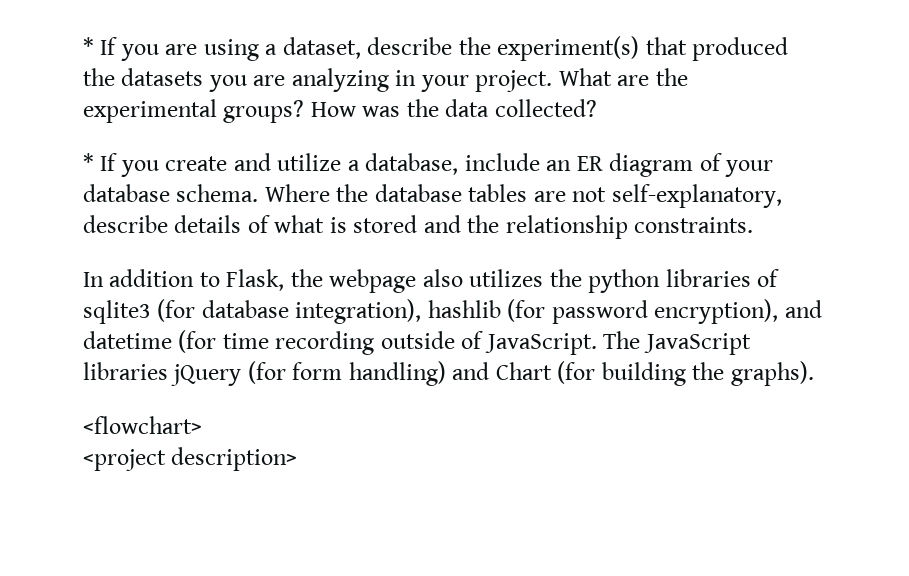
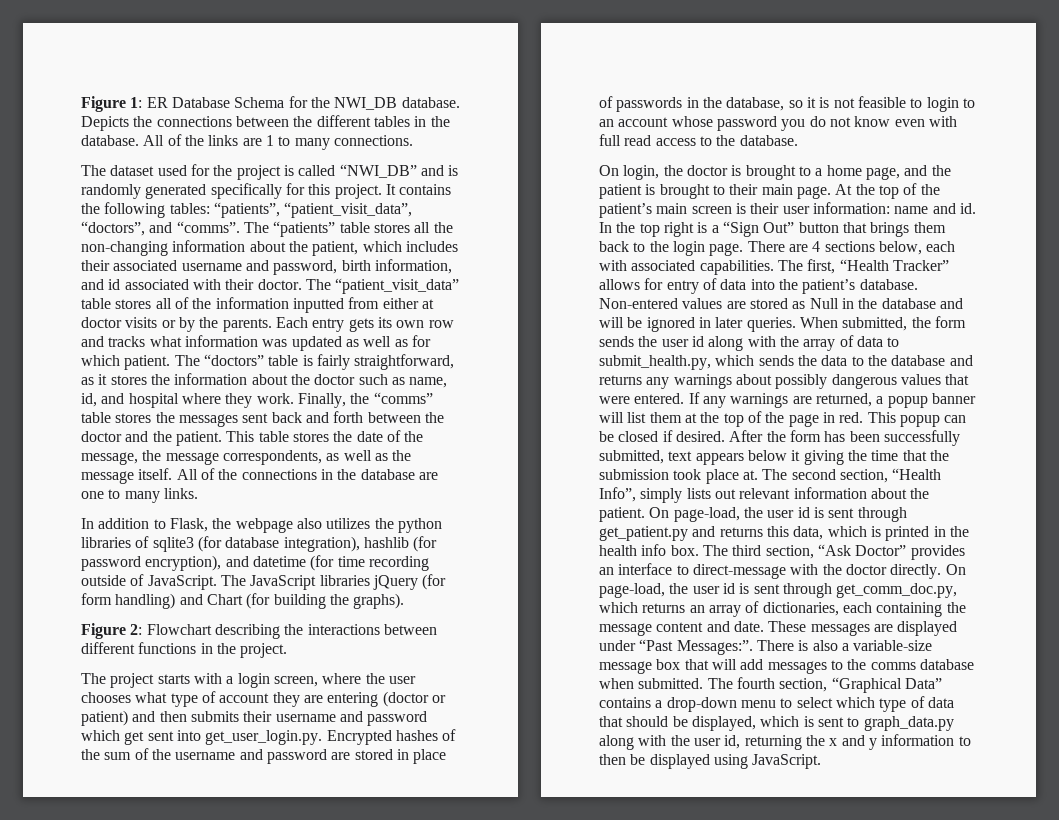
[83,36,789,61] [83,68,688,92] [83,99,597,123] [83,153,774,177] [83,184,782,208] [83,215,754,239] * If you are using a dataset, describe the experiment(s) that produced the datasets you are analyzing in your project. What are the experimental groups? How was the data collected? // * If you create and utilize a database, include an ER diagram of your database schema. Where the database tables are not self-explanatory, describe details of what is stored and the relationship constraints. -> [81,96,460,112] [81,115,450,131] [81,134,413,150] [81,164,459,180] [81,183,452,199] [81,202,413,218] [81,221,453,237] [81,240,458,256] [81,259,452,275] [81,278,460,294] [81,297,434,313] [81,317,454,332] [81,335,431,351] [81,354,455,370] [81,373,448,388] [81,392,433,408] [81,411,444,427] [81,430,424,446] [81,450,412,465] [81,468,438,484] [81,488,198,503] Figure 1: ER Database Schema for the NWI_DB database. Depicts the connections between the different tables in the database. All of the links are 1 to many connections. // The dataset used for the project is called “NWI_DB” and is randomly generated specifically for this project. It contains the following tables: “patients”, “patient_visit_data”, “doctors”, and “comms”. The “patients” table stores all the non-changing information about the patient, which includes their associated username and password, birth information, and id associated with their doctor. The “patient_visit_data” table stores all of the information inputted from either at doctor visits or by the parents. Each entry gets its own row and tracks what information was updated as well as for which patient. The “doctors” table is fairly straightforward, as it stores the information about the doctor such as name, id, and hospital where they work. Finally, the “comms” table stores the messages sent back and forth between the doctor and the patient. This table stores the date of the message, the message correspondents, as well as the message itself. All of the connections in the database are one to many links.
[83,416,202,434] [83,447,298,471] <flowchart> // <project description> -> [81,623,437,639] [81,642,288,658] [81,673,416,688] [81,691,446,707] [81,710,428,726] [81,729,457,745] [81,748,447,764] [599,96,975,112] [599,116,957,131] [599,134,798,146] [599,165,951,180] [599,183,940,199] [599,202,976,218] [599,221,946,237] [599,241,956,256] [599,259,949,275] [599,278,918,294] [599,298,963,309] [599,316,966,332] [599,335,900,351] [599,355,973,370] [599,374,970,389] [599,392,976,408] [599,411,967,427] [599,430,960,446] [599,450,949,465] [599,468,942,484] [599,487,930,503] [599,507,907,522] [599,526,969,541] [599,544,965,560] [599,563,966,579] [599,583,958,598] [599,601,966,617] [599,621,958,636] [599,639,933,655] [599,659,974,674] [599,677,942,693] [599,696,954,712] [599,716,954,731] [599,734,971,750] [599,754,822,769] Figure 2: Flowchart describing the interactions between different functions in the project. // The project starts with a login screen, where the user chooses what type of account they are entering (doctor or patient) and then submits their username and password which get sent into get_user_login.py. Encrypted hashes of the sum of the username and password are stored in place of passwords in the database, so it is not feasible to login to an account whose password you do not know even with full read access to the database. // On login, the doctor is brought to a home page, and the patient is brought to their main page. At the top of the patient’s main screen is their user information: name and id. In the top right is a “Sign Out” button that brings them back to the login page. There are 4 sections below, each with associated capabilities. The first, “Health Tracker” allows for entry of data into the patient’s database. Non-entered values are stored as Null in the database and will be ignored in later queries. When submitted, the form sends the user id along with the array of data to submit_health.py, which sends the data to the database and returns any warnings about possibly dangerous values that were entered. If any warnings are returned, a popup banner will list them at the top of the page in red. This popup can be closed if desired. After the form has been successfully submitted, text appears below it giving the time that the submission took place at. The second section, “Health Info”, simply lists out relevant information about the patient. On page-load, the user id is sent through get_patient.py and returns this data, which is printed in the health info box. The third section, “Ask Doctor” provides an interface to direct-message with the doctor directly. On page-load, the user id is sent through get_comm_doc.py, which returns an array of dictionaries, each containing the message content and date. These messages are displayed under “Past Messages:”. There is also a variable-size message box that will add messages to the comms database when submitted. The fourth section, “Graphical Data” contains a drop-down menu to select which type of data that should be displayed, which is sent to graph_data.py along with the user id, returning the x and y information to then be displayed using JavaScript.

